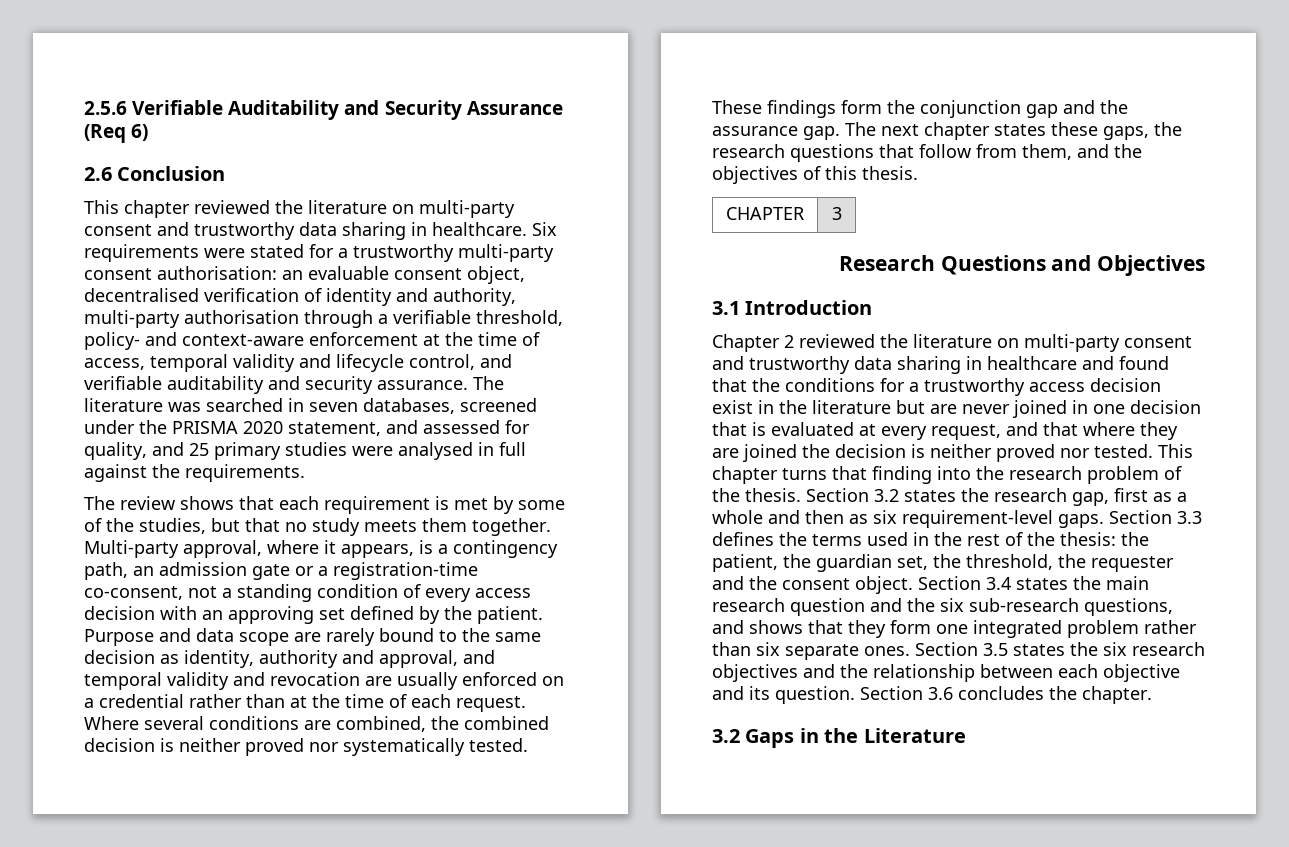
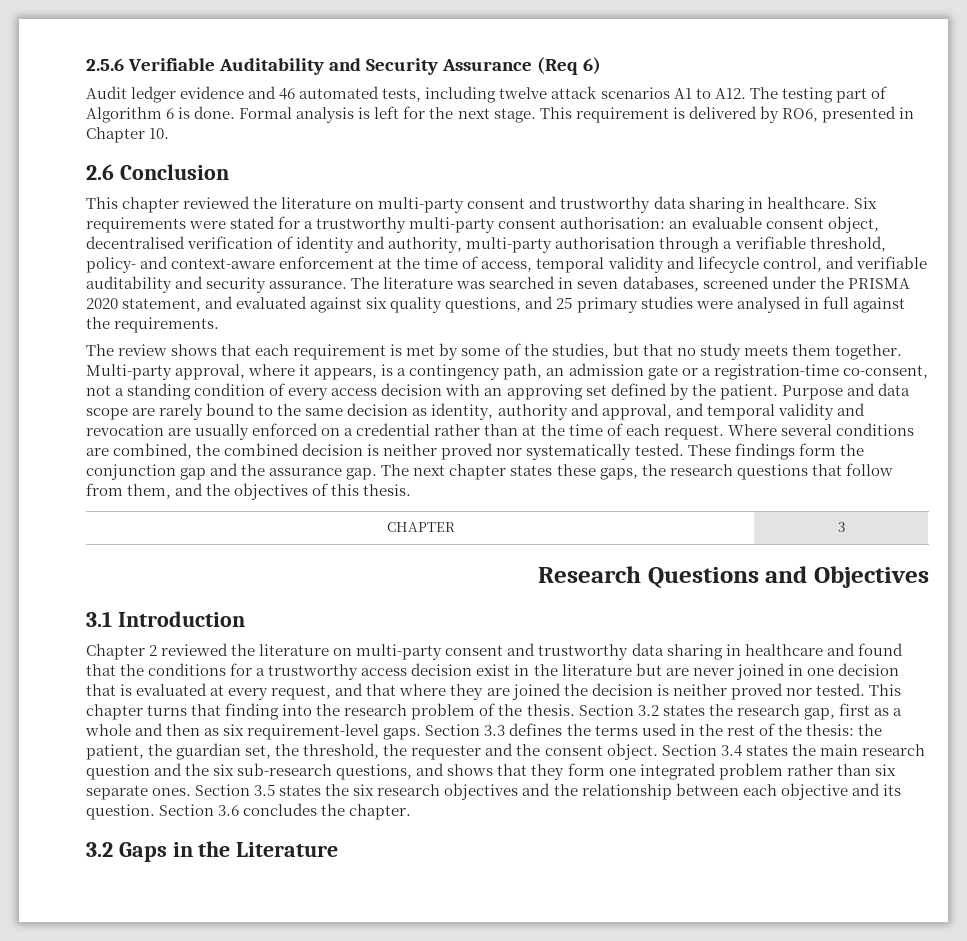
(149, 132) none -> [86,86,887,103] [86,106,914,123] [86,127,170,143] // Audit ledger evidence and 46 automated tests, including twelve attack scenarios A1 to A12. The testing part of Algorithm 6 is done. Formal analysis is left for the next stage. This requirement is delivered by RO6, presented in Chapter 10.
[423,420,530,434] [84,442,147,460] assessed for quality, -> [236,296,522,313] evaluated against six quality questions,

